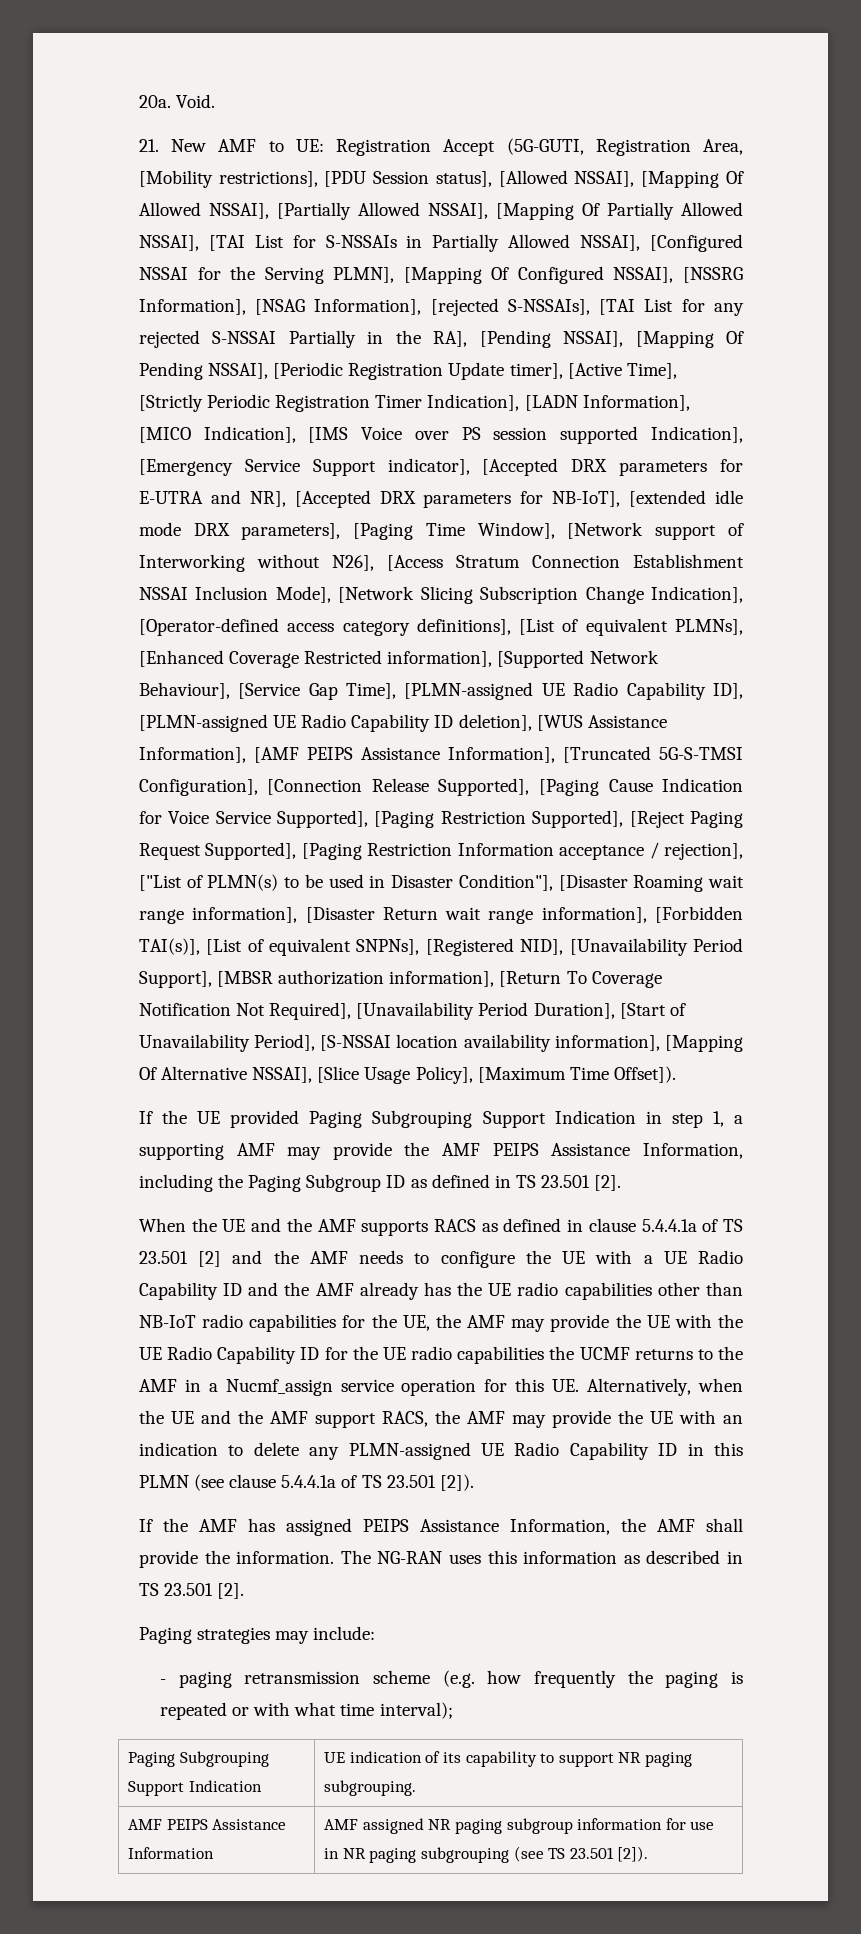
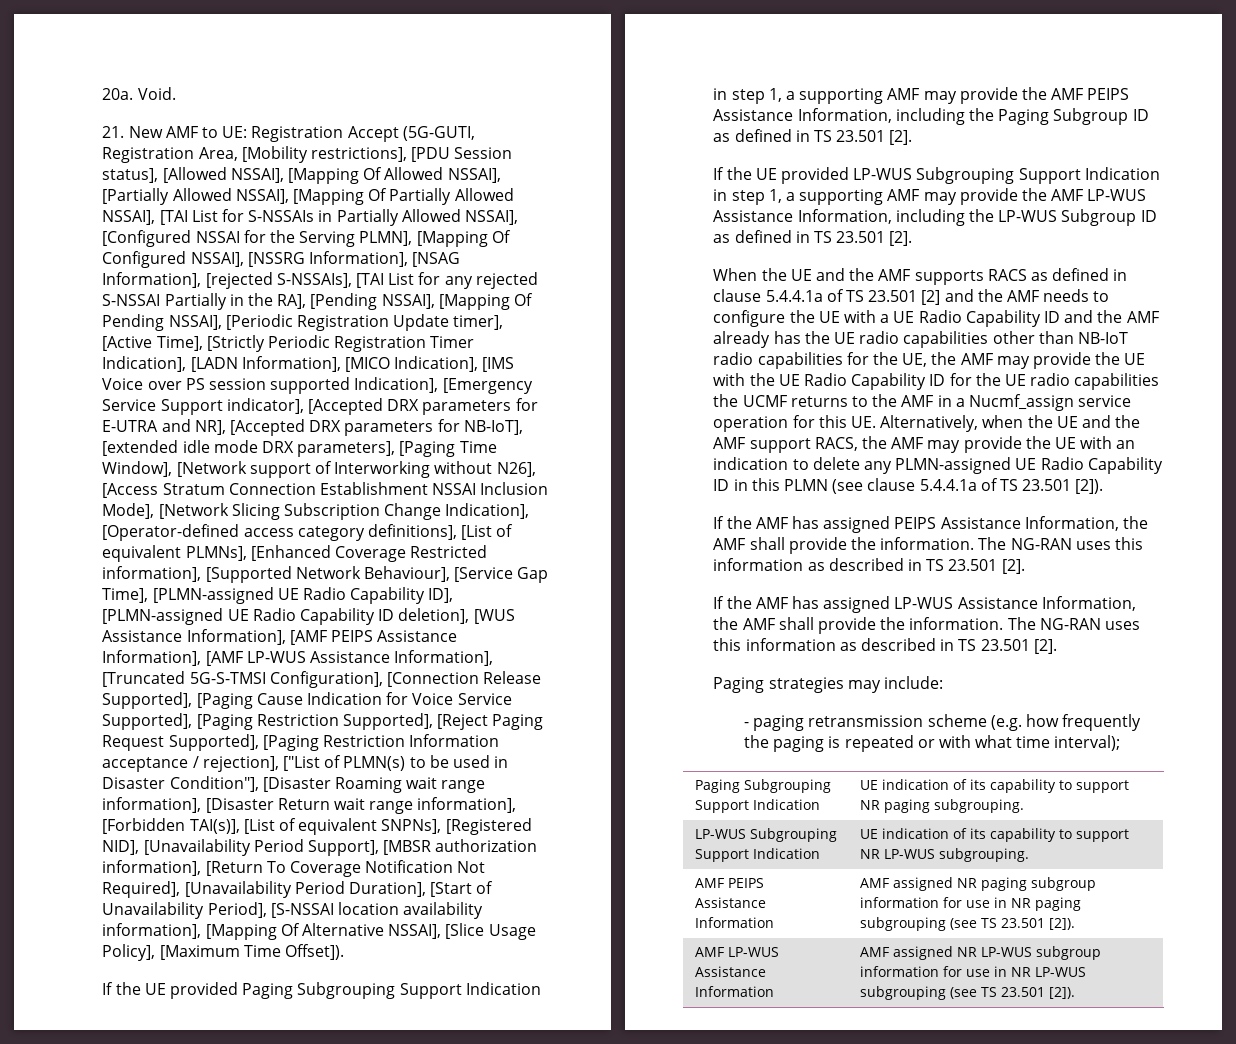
(555, 755) none -> [205,650,494,666] [AMF LP-WUS Assistance Information],
(622, 1183) none -> [713,167,1160,184] [713,188,1147,205] [713,209,1157,226] [713,230,913,246] // If the UE provided LP-WUS Subgrouping Support Indication in step 1, a supporting AMF may provide the AMF LP-WUS Assistance Information, including the LP-WUS Subgroup ID as defined in TS 23.501 [2].
(245, 1591) none -> [713,596,1136,613] [713,617,1140,634] [713,638,1057,654] // If the AMF has assigned LP-WUS Assistance Information, the AMF shall provide the information. The NG-RAN uses this information as described in TS 23.501 [2].
(417, 1788) none -> [694,828,837,842] [694,848,820,862] [859,828,1129,842] [859,848,1029,862] // LP-WUS Subgrouping Support Indication | UE indication of its capability to support NR LP-WUS subgrouping.
(649, 1854) none -> [694,947,779,957] [694,966,766,977] [694,986,774,997] [859,946,1101,960] [859,966,1086,977] [859,986,1075,1000] // AMF LP-WUS Assistance Information | AMF assigned NR LP-WUS subgroup information for use in NR LP-WUS subgrouping (see TS 23.501 [2]).

